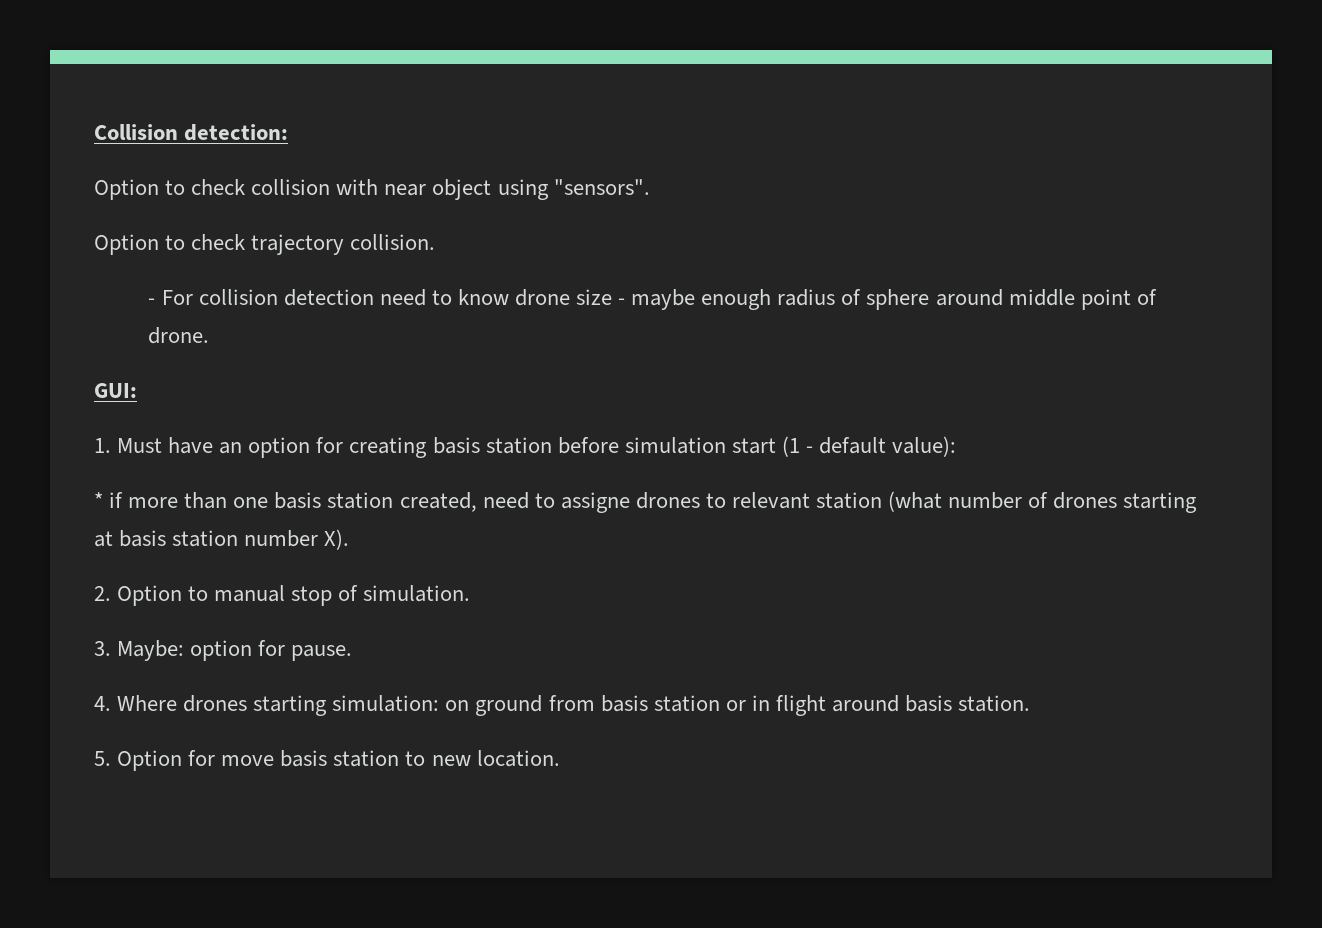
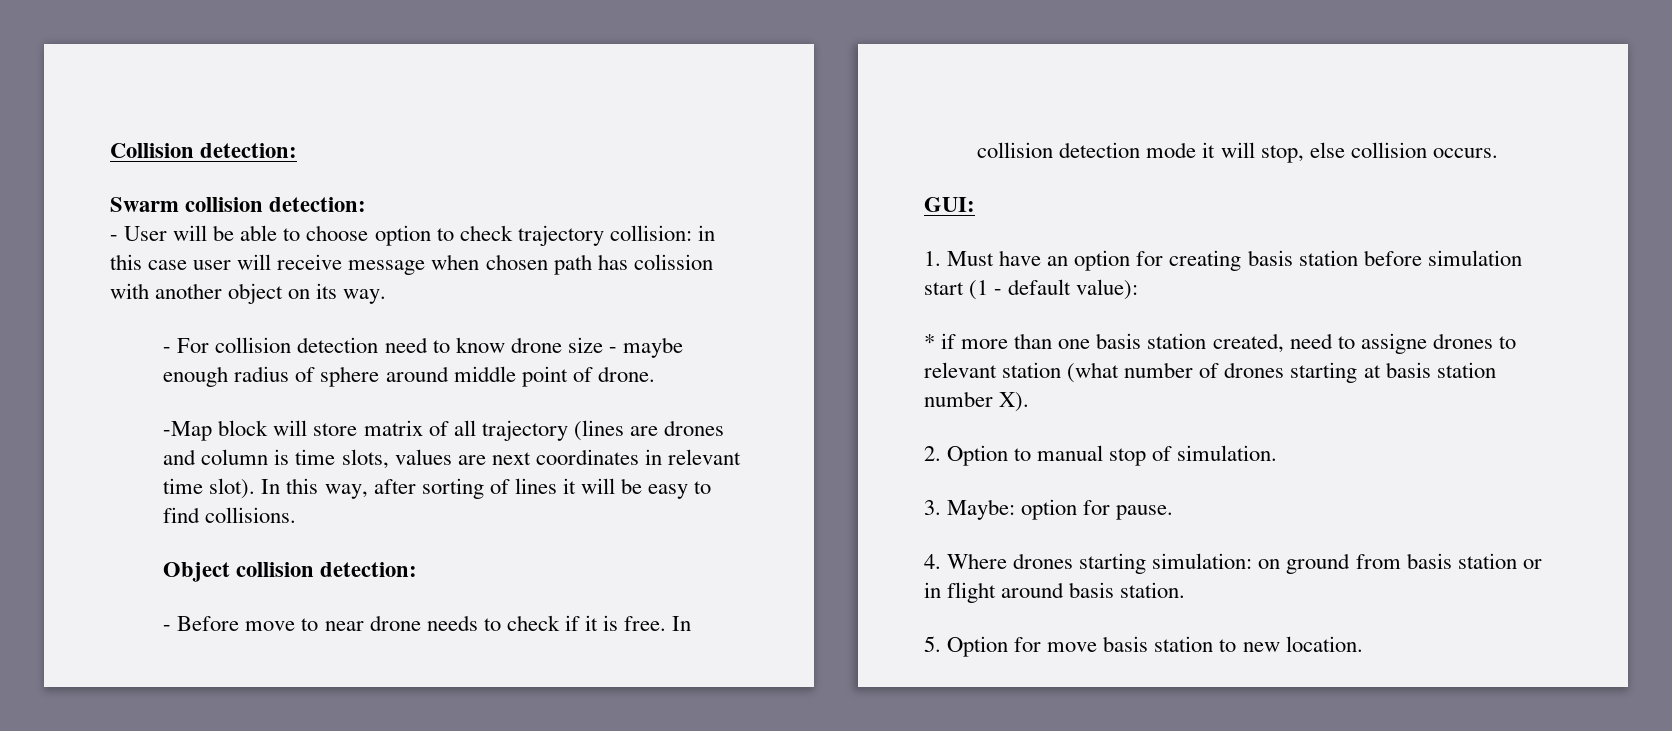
[94,179,650,200] [94,234,436,255] Option to check collision with near object using "sensors". // Option to check trajectory collision. -> [110,197,367,212] [110,225,715,246] [110,254,713,275] [110,283,387,304] Swarm collision detection: // - User will be able to choose option to check trajectory collision: in this case user will receive message when chosen path has colission with another object on its way.
(210, 335) none -> [163,420,724,441] [163,449,741,469] [163,478,712,499] [163,507,297,523] [163,562,418,582] [163,615,692,631] [977,142,1498,163] // -Map block will store matrix of all trajectory (lines are drones and column is time slots, values are next coordinates in relevant time slot). In this way, after sorting of lines it will be easy to find collisions. // Object collision detection: // - Before move to near drone needs to check if it is free. In collision detection mode it will stop, else collision occurs.

